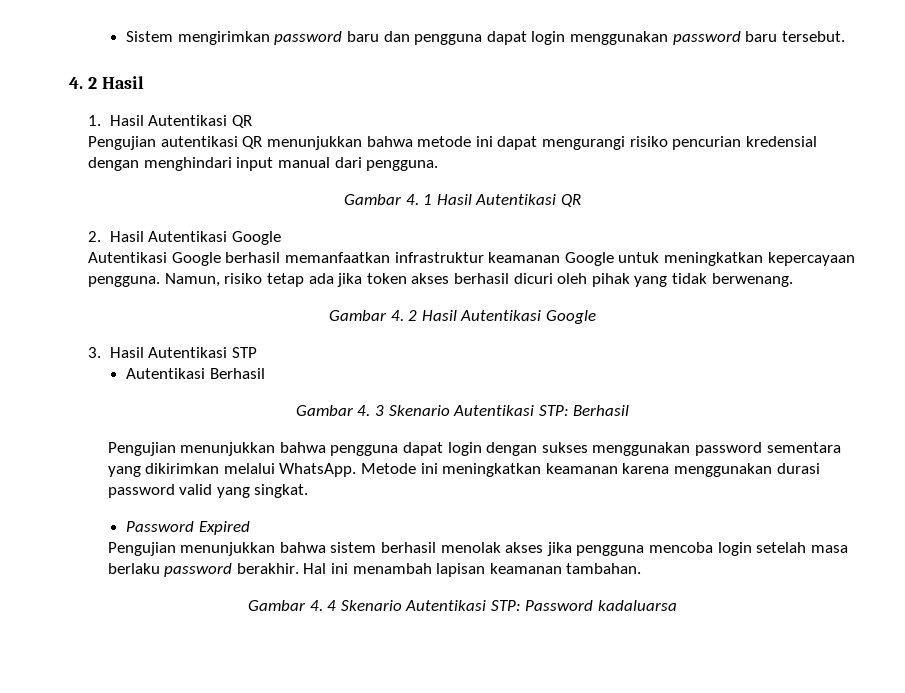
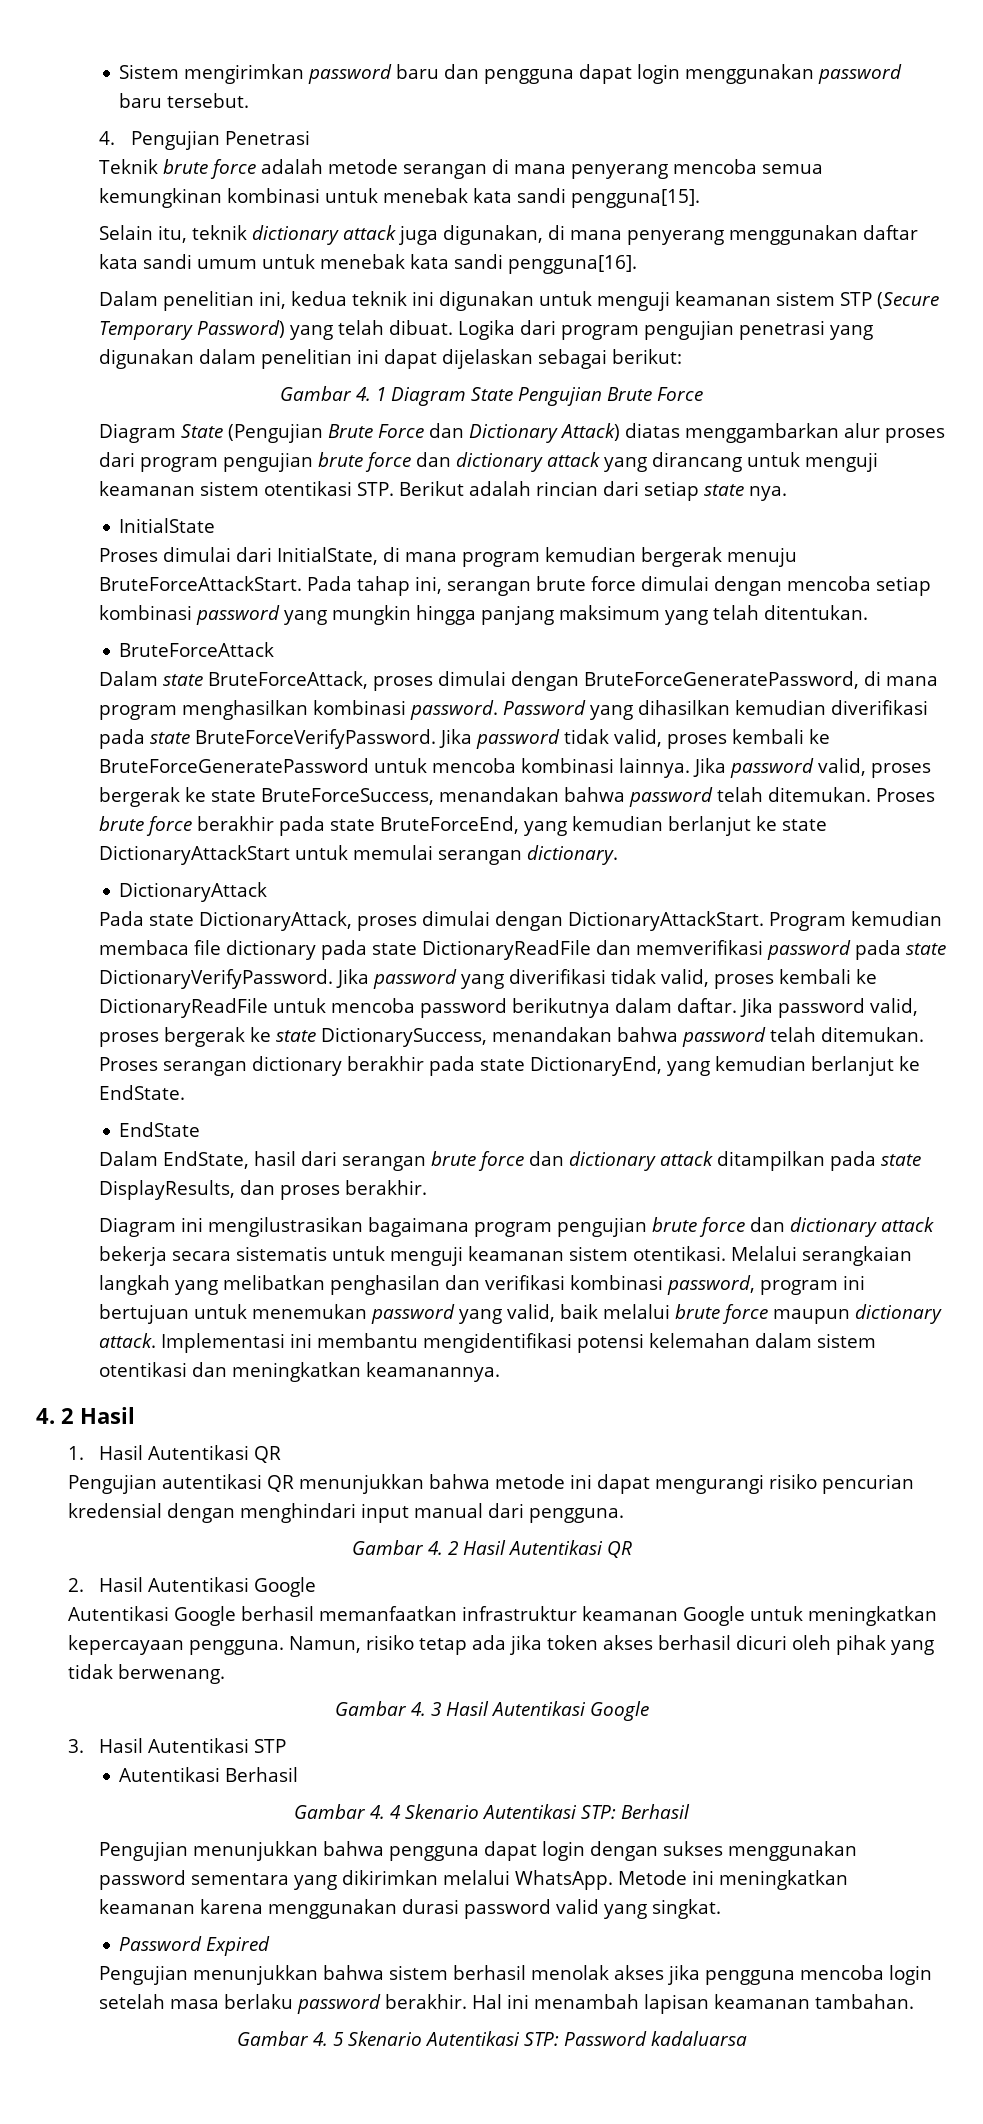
(845, 36) none -> [99,130,310,150] [99,159,824,179] [99,188,701,208] [99,225,919,245] [99,254,638,274] [99,291,940,311] [99,320,874,340] [99,349,683,369] [280,386,703,406] [99,423,946,443] [99,452,879,472] [99,481,788,501] [119,518,216,533] [99,547,798,567] [99,576,932,596] [99,605,869,625] [119,642,275,657] [99,671,939,691] [99,700,929,720] [99,729,831,749] [99,758,932,778] [99,787,936,807] [99,816,828,836] [99,845,619,865] [119,882,268,902] [99,911,943,931] [99,940,947,960] [99,969,878,989] [99,998,919,1018] [99,1027,925,1047] [99,1056,921,1076] [99,1085,186,1100] [119,1122,201,1137] [99,1151,922,1171] [99,1180,428,1200] [99,1217,935,1237] [99,1246,913,1266] [99,1275,866,1295] [99,1304,943,1324] [99,1333,877,1353] [99,1362,501,1382] // 4. Pengujian Penetrasi // Teknik brute force adalah metode serangan di mana penyerang mencoba semua kemungkinan kombinasi untuk menebak kata sandi pengguna[15]. // Selain itu, teknik dictionary attack juga digunakan, di mana penyerang menggunakan daftar kata sandi umum untuk menebak kata sandi pengguna[16]. // Dalam penelitian ini, kedua teknik ini digunakan untuk menguji keamanan sistem STP (Secure Temporary Password) yang telah dibuat. Logika dari program pengujian penetrasi yang digunakan dalam penelitian ini dapat dijelaskan sebagai berikut: // Gambar 4. 1 Diagram State Pengujian Brute Force // Diagram State (Pengujian Brute Force dan Dictionary Attack) diatas menggambarkan alur proses dari program pengujian brute force dan dictionary attack yang dirancang untuk menguji keamanan sistem otentikasi STP. Berikut adalah rincian dari setiap state nya. // InitialState // Proses dimulai dari InitialState, di mana program kemudian bergerak menuju BruteForceAttackStart. Pada tahap ini, serangan brute force dimulai dengan mencoba setiap kombinasi password yang mungkin hingga panjang maksimum yang telah ditentukan. // BruteForceAttack // Dalam state BruteForceAttack, proses dimulai dengan BruteForceGeneratePassword, di mana program menghasilkan kombinasi password. Password yang dihasilkan kemudian diverifikasi pada state BruteForceVerifyPassword. Jika password tidak valid, proses kembali ke BruteForceGeneratePassword untuk mencoba kombinasi lainnya. Jika password valid, proses bergerak ke state BruteForceSuccess, menandakan bahwa password telah ditemukan. Proses brute force berakhir pada state BruteForceEnd, yang kemudian berlanjut ke state DictionaryAttackStart untuk memulai serangan dictionary. // DictionaryAttack // Pada state DictionaryAttack, proses dimulai dengan DictionaryAttackStart. Program kemudian membaca file dictionary pada state DictionaryReadFile dan memverifikasi password pada state DictionaryVerifyPassword. Jika password yang diverifikasi tidak valid, proses kembali ke DictionaryReadFile untuk mencoba password berikutnya dalam daftar. Jika password valid, proses bergerak ke state DictionarySuccess, menandakan bahwa password telah ditemukan. Proses serangan dictionary berakhir pada state DictionaryEnd, yang kemudian berlanjut ke EndState. // EndState // Dalam EndState, hasil dari serangan brute force dan dictionary attack ditampilkan pada state DisplayResults, dan proses berakhir. // Diagram ini mengilustrasikan bagaimana program pengujian brute force dan dictionary attack bekerja secara sistematis untuk menguji keamanan sistem otentikasi. Melalui serangkaian langkah yang melibatkan penghasilan dan verifikasi kombinasi password, program ini bertujuan untuk menemukan password yang valid, baik melalui brute force maupun dictionary attack. Implementasi ini membantu mengidentifikasi potensi kelemahan dalam sistem otentikasi dan meningkatkan keamanannya.
[423,194,433,205] 1 -> [447,1541,459,1555] 2
[408,310,418,321] 2 -> [430,1702,441,1716] 3
[374,405,384,416] 3 -> [390,1805,401,1819] 4
[327,600,337,611] 4 -> [332,2032,344,2046] 5

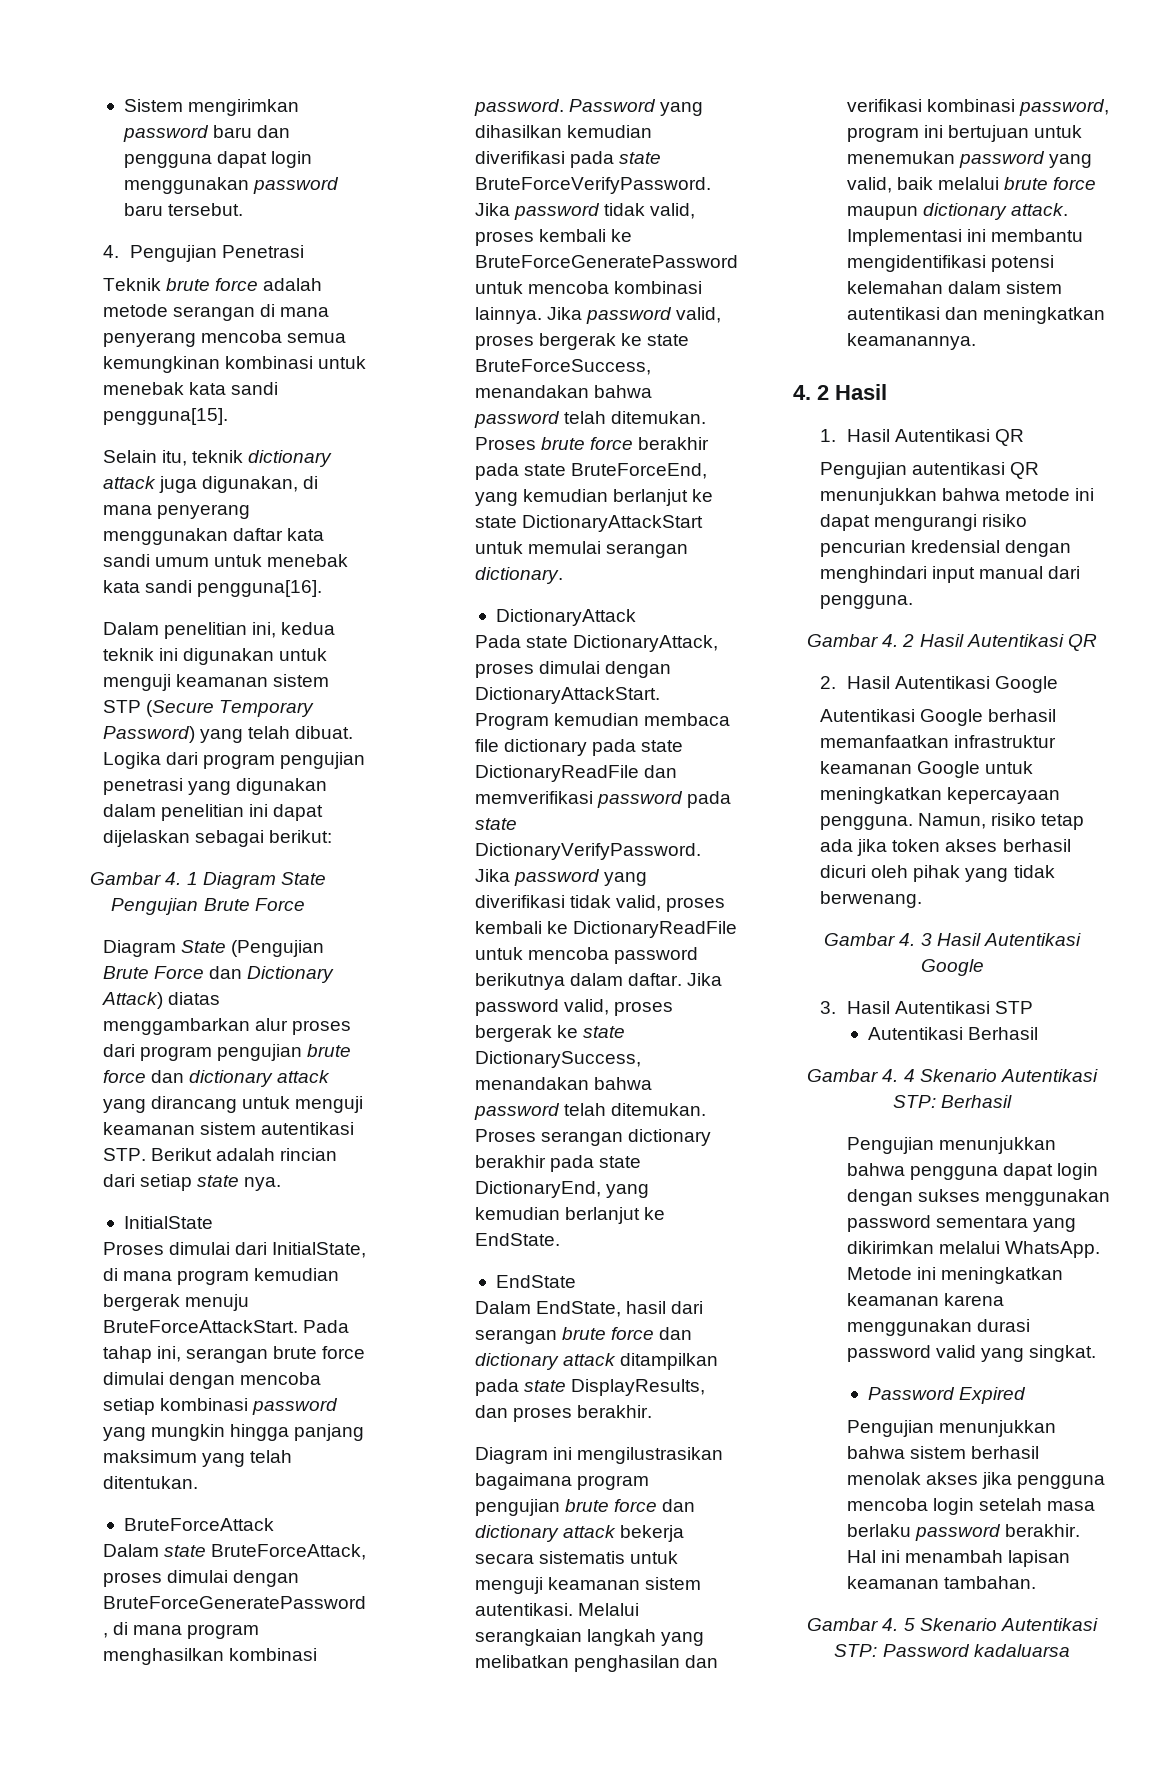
[264,481,353,496] otentikasi -> [261,1122,355,1135] autentikasi
[633,1246,727,1261] otentikasi. -> [474,1603,573,1616] autentikasi.
[99,1362,188,1377] otentikasi -> [846,307,940,320] autentikasi

